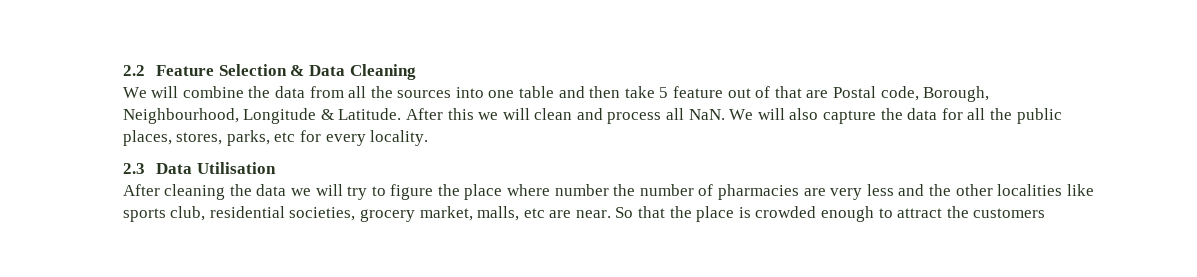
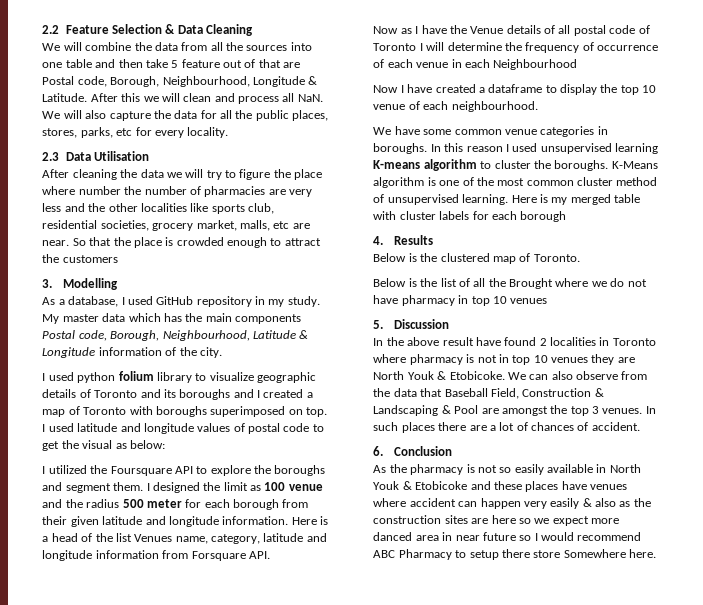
(1046, 213) none -> [42,278,118,290] [42,296,320,307] [42,313,302,324] [42,330,309,341] [42,347,222,358] [42,371,317,383] [42,389,313,400] [42,406,328,417] [42,423,324,434] [42,440,165,451] [42,465,326,476] [42,482,323,493] [42,499,309,510] [42,516,329,527] [42,533,327,544] [42,550,270,561] [373,25,650,36] [373,42,659,53] [373,59,578,70] [373,84,657,95] [373,101,538,112] [373,126,608,137] [373,143,659,154] [373,159,658,171] [373,177,658,188] [373,194,641,205] [373,211,567,222] [373,235,433,245] [373,253,580,264] [373,278,647,289] [373,295,548,306] [373,319,449,329] [373,337,656,346] [373,354,635,365] [373,371,648,380] [373,388,604,399] [373,405,656,416] [373,422,640,433] [373,446,452,456] [373,464,641,475] [373,481,628,492] [373,498,651,509] [373,515,620,526] [373,532,642,541] [373,549,657,560] // 3. Modelling // As a database, I used GitHub repository in my study. My master data which has the main components Postal code, Borough, Neighbourhood, Latitude & Longitude information of the city. // I used python folium library to visualize geographic details of Toronto and its boroughs and I created a map of Toronto with boroughs superimposed on top. I used latitude and longitude values of postal code to get the visual as below: // I utilized the Foursquare API to explore the boroughs and segment them. I designed the limit as 100 venue and the radius 500 meter for each borough from their given latitude and longitude information. Here is a head of the list Venues name, category, latitude and longitude information from Forsquare API. // Now as I have the Venue details of all postal code of Toronto I will determine the frequency of occurrence of each venue in each Neighbourhood // Now I have created a dataframe to display the top 10 venue of each neighbourhood. // We have some common venue categories in boroughs. In this reason I used unsupervised learning K-means algorithm to cluster the boroughs. K-Means algorithm is one of the most common cluster method of unsupervised learning. Here is my merged table with cluster labels for each borough // 4. Results // Below is the clustered map of Toronto. // Below is the list of all the Brought where we do not have pharmacy in top 10 venues // 5. Discussion // In the above result have found 2 localities in Toronto where pharmacy is not in top 10 venues they are North Youk & Etobicoke. We can also observe from the data that Baseball Field, Construction & Landscaping & Pool are amongst the top 3 venues. In such places there are a lot of chances of accident. // 6. Conclusion // As the pharmacy is not so easily available in North Youk & Etobicoke and these places have venues where accident can happen very easily & also as the construction sites are here so we expect more danced area in near future so I would recommend ABC Pharmacy to setup there store Somewhere here.

